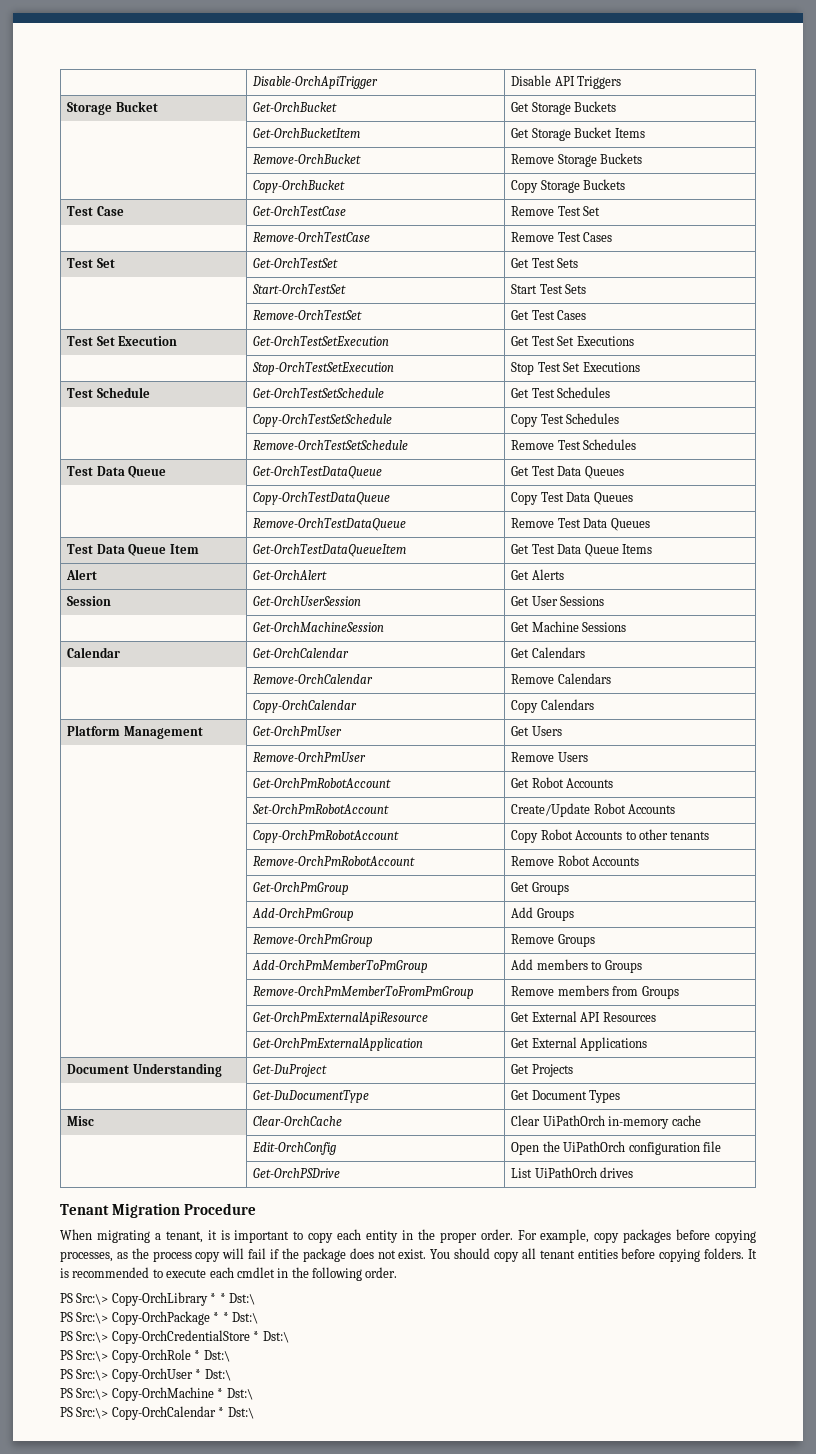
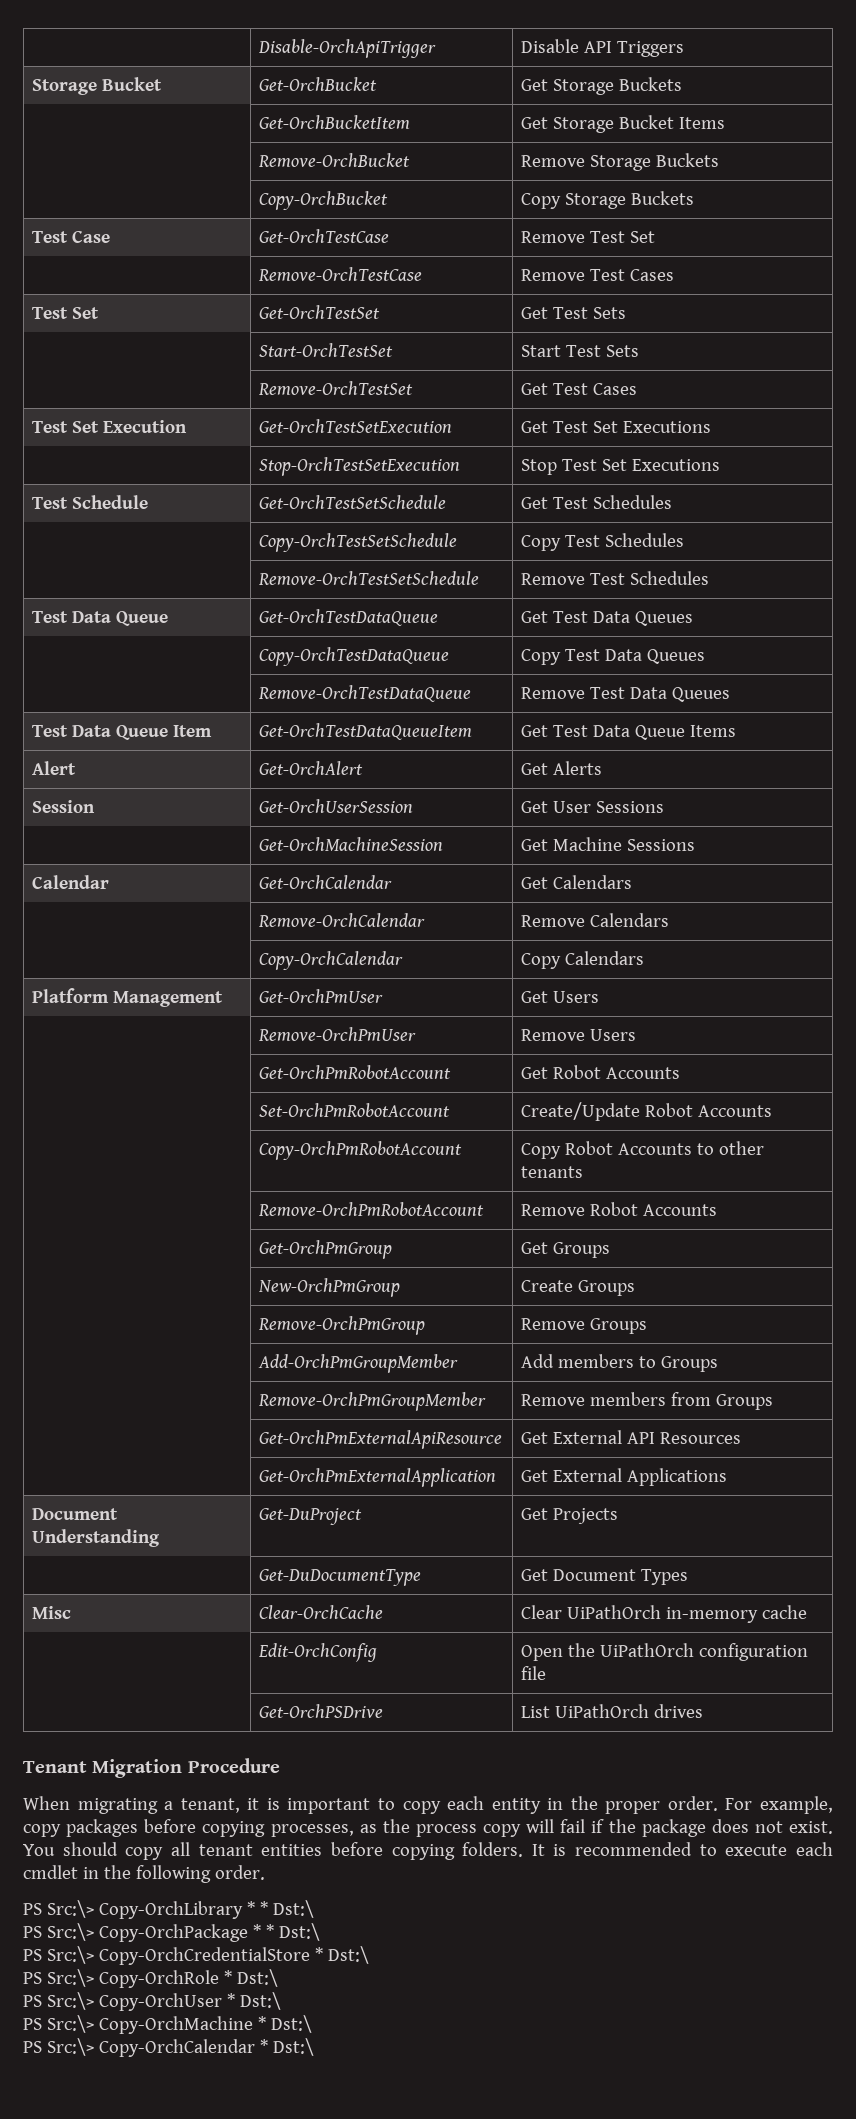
[252,908,355,921] [511,907,534,918] Add-OrchPmGroup | Add -> [258,1278,401,1297] [521,1280,574,1292] New-OrchPmGroup | Create
[252,960,429,973] Add-OrchPmMemberToPmGroup -> [258,1354,459,1373] Add-OrchPmGroupMember
[253,986,475,999] Remove-OrchPmMemberToFromPmGroup -> [258,1392,487,1411] Remove-OrchPmGroupMember

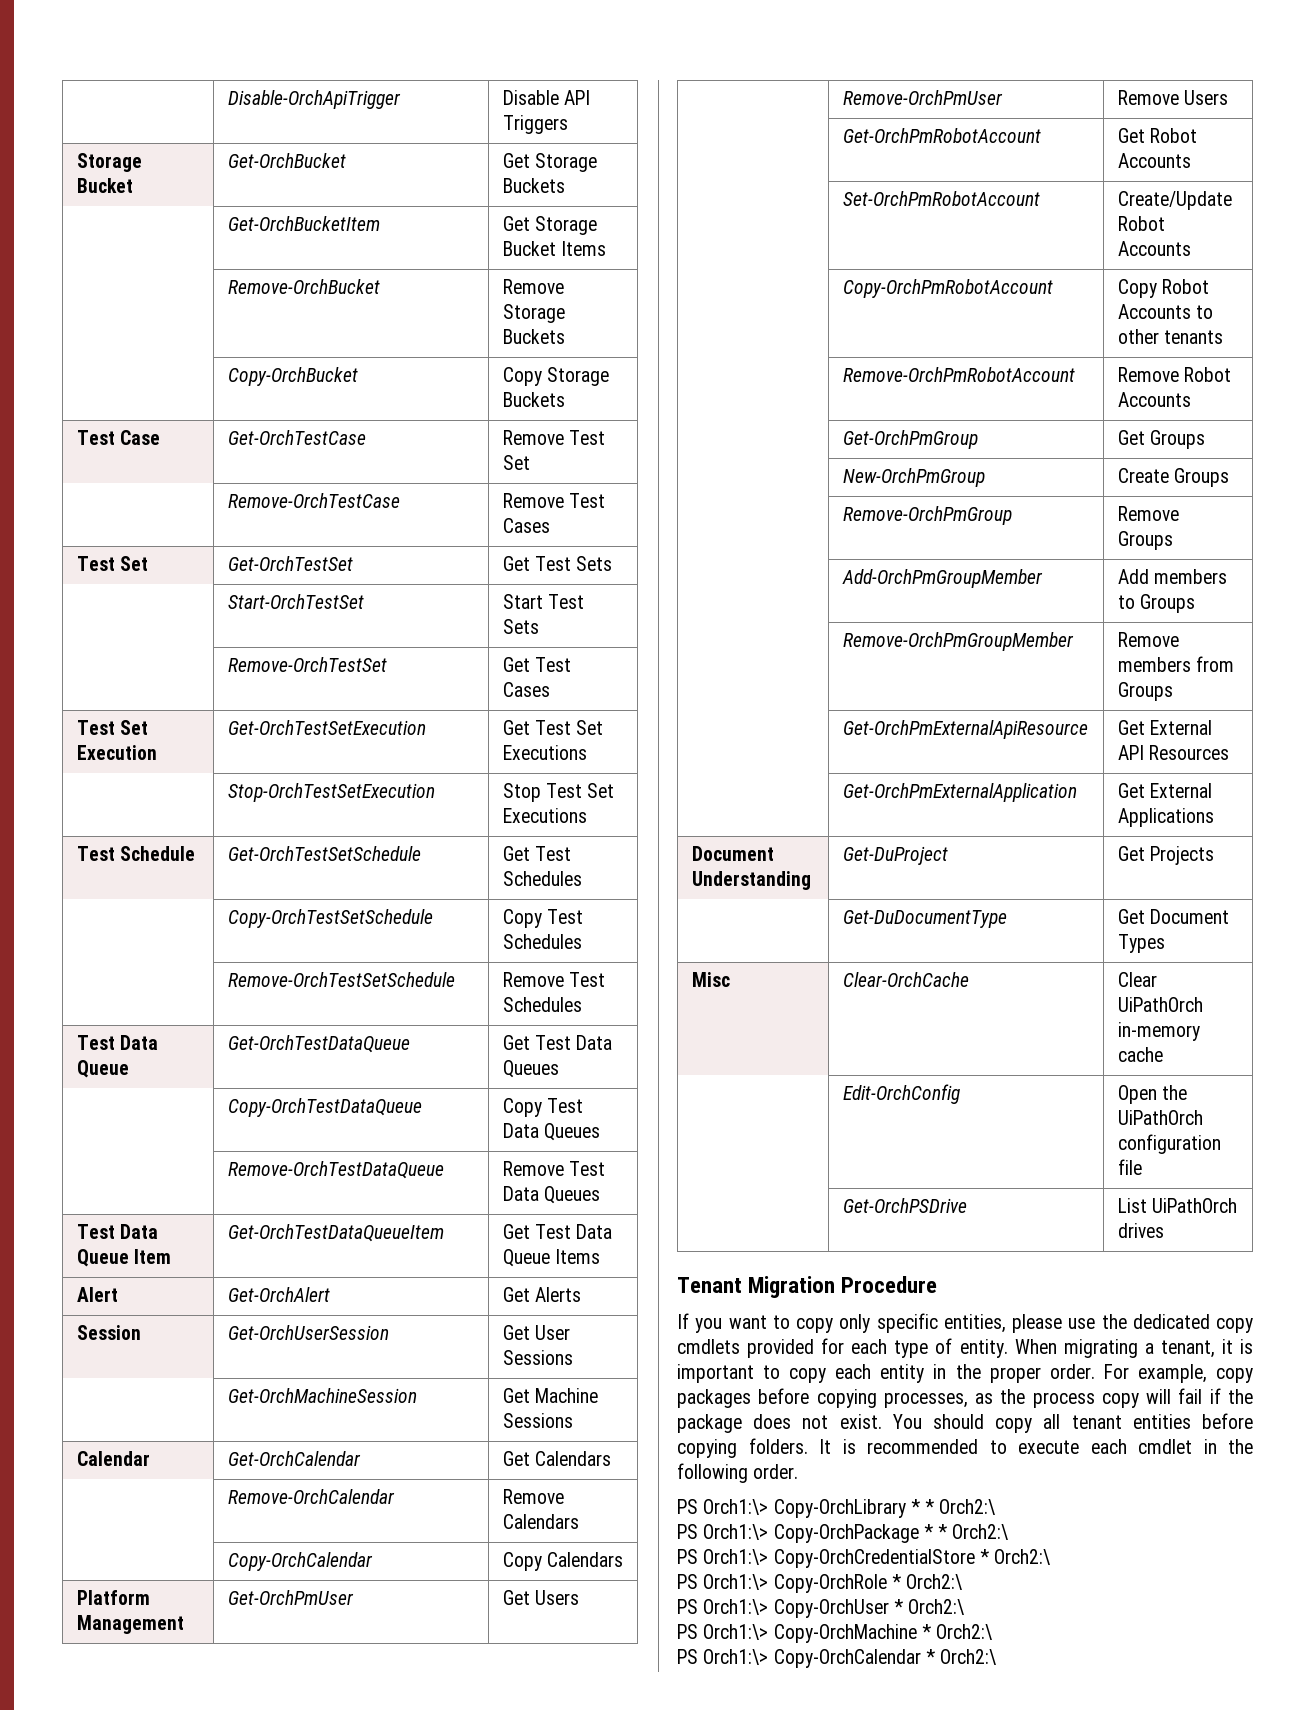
(280, 1765) none -> [677,1313,1253,1333] [677,1338,1008,1358] If you want to copy only specific entities, please use the dedicated copy cmdlets provided for each type of entity.
[46,1900,94,1918] Src:\> -> [703,1499,769,1515] Orch1:\>
[272,1900,314,1918] [23,1923,94,1941] Dst:\ // PS Src:\> -> [939,1499,996,1515] [677,1524,769,1540] Orch2:\ // PS Orch1:\>
[278,1923,320,1941] [23,1946,94,1964] Dst:\ // PS Src:\> -> [952,1524,1009,1540] [677,1549,769,1565] Orch2:\ // PS Orch1:\>
[327,1946,369,1964] [23,1969,94,1987] Dst:\ // PS Src:\> -> [994,1549,1051,1565] [677,1574,769,1590] Orch2:\ // PS Orch1:\>
[236,1969,278,1987] [23,1992,94,2010] Dst:\ // PS Src:\> -> [906,1574,963,1590] [677,1599,769,1615] Orch2:\ // PS Orch1:\>
[239,1992,281,2010] [23,2015,94,2033] Dst:\ // PS Src:\> -> [908,1599,965,1615] [677,1624,769,1640] Orch2:\ // PS Orch1:\>
[270,2015,312,2033] [23,2038,94,2056] Dst:\ // PS Src:\> -> [936,1624,993,1640] [677,1649,769,1665] Orch2:\ // PS Orch1:\>
[272,2038,314,2056] Dst:\ -> [940,1649,997,1665] Orch2:\

